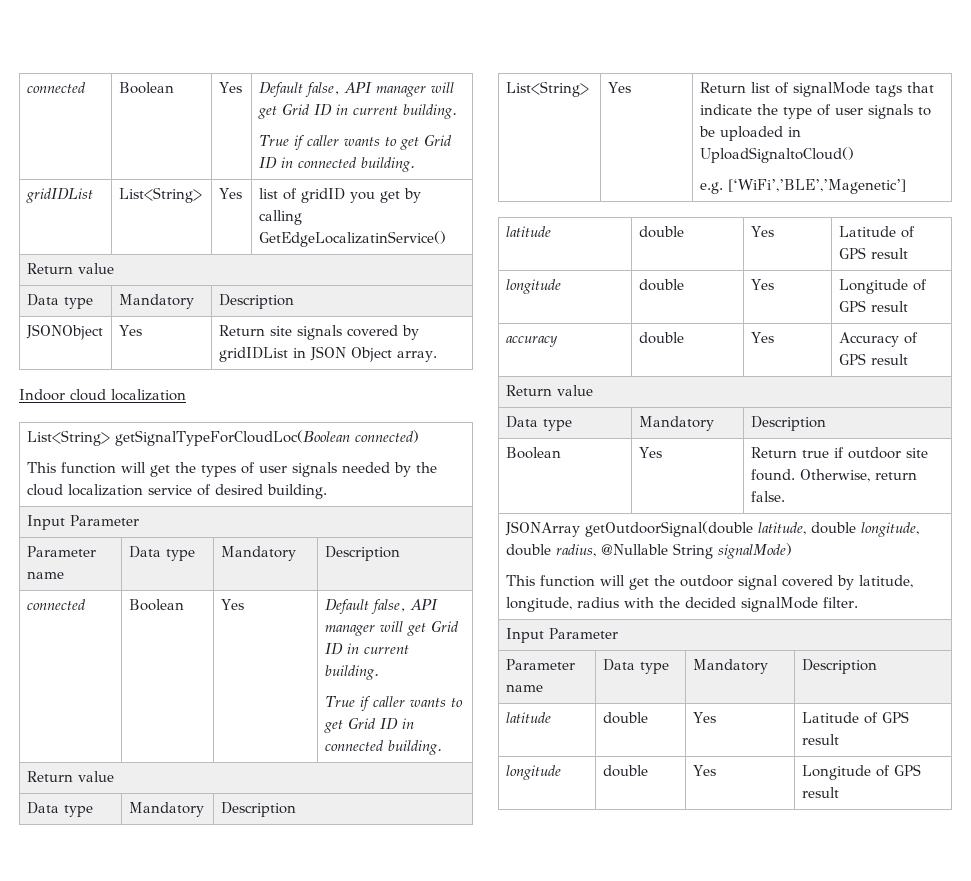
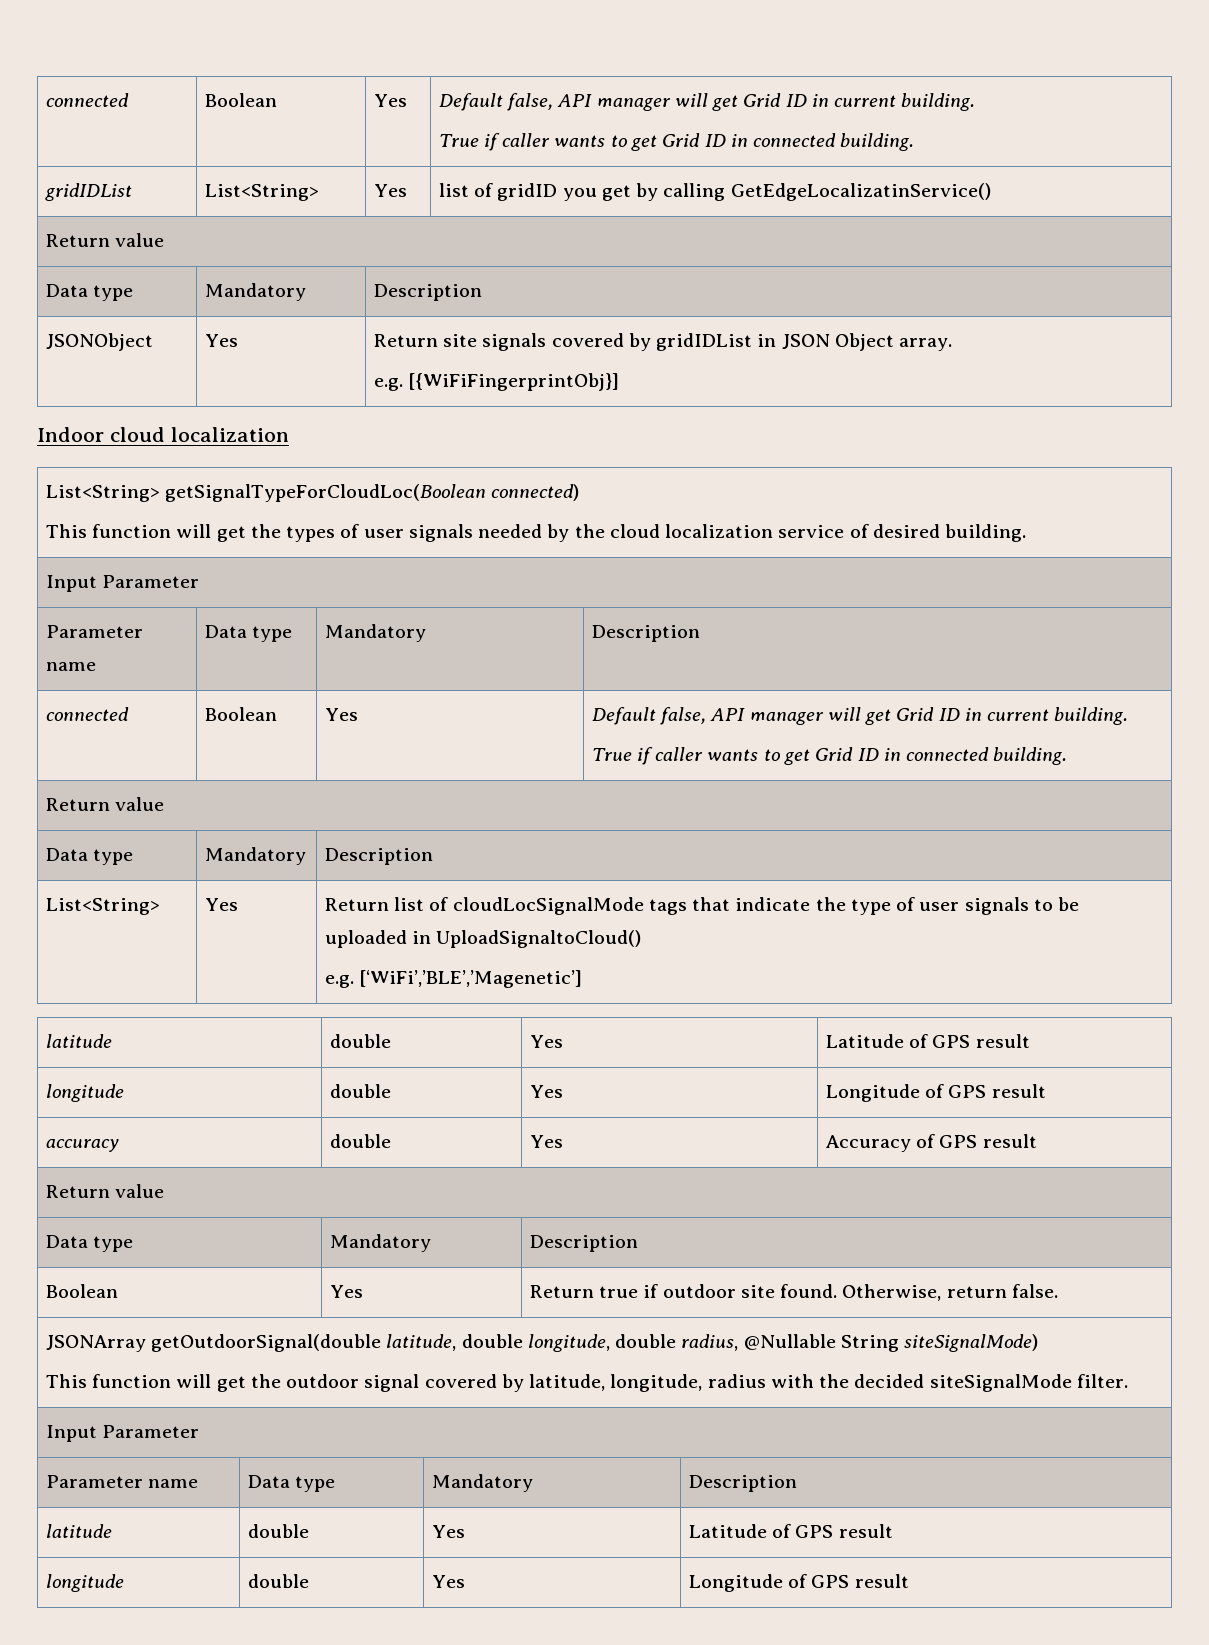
(437, 356) none -> [373,373,619,391] // e.g. [{WiFiFingerprintObj}]
[792,82,870,97] signalMode -> [452,897,644,915] cloudLocSignalMode
[717,543,792,559] signalMode) -> [904,1334,1039,1352] siteSignalMode)
[740,597,818,612] signalMode -> [929,1374,1072,1392] siteSignalMode

